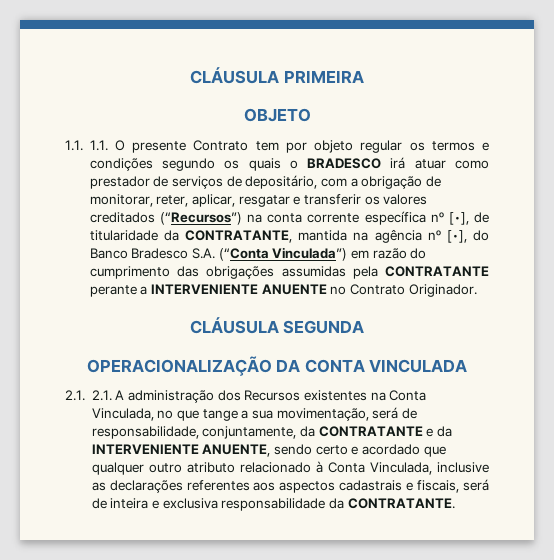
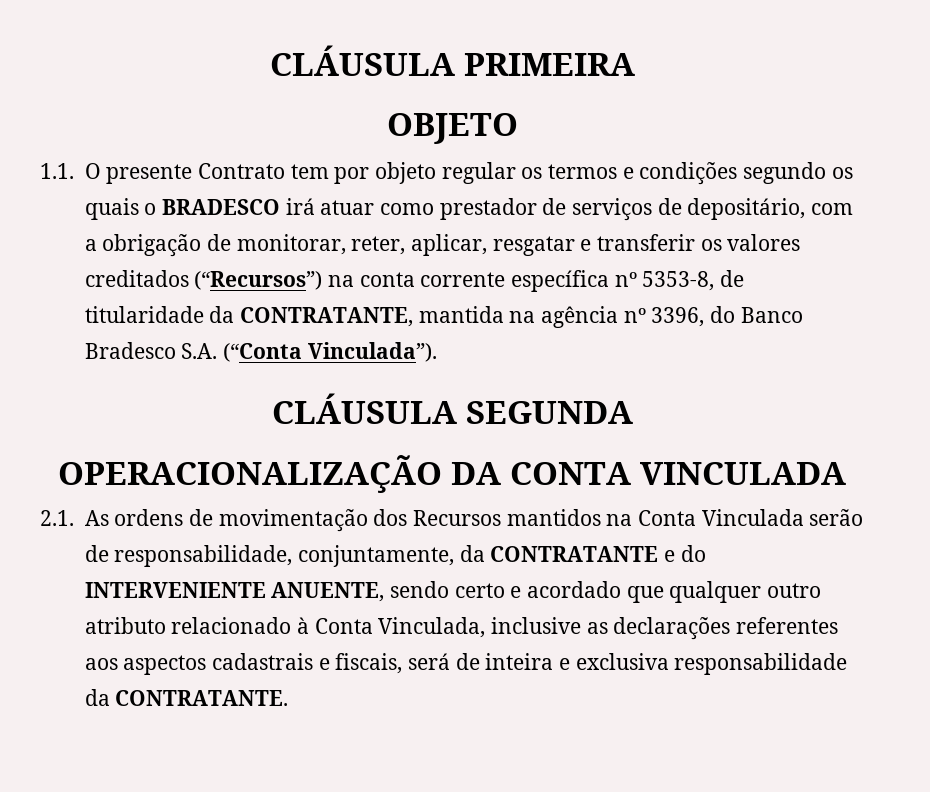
[89,140,108,151] 1.1. -> (74, 171) none
[448,212,469,225] [•], -> [642,271,715,291] 5353-8,
[446,230,467,243] [•], -> [651,307,705,327] 3396,
[272,247,427,261] [89,266,489,279] [89,284,477,297] Vinculada”) em razão do cumprimento das obrigações assumidas pela CONTRATANTE perante a INTERVENIENTE ANUENTE no Contrato Originador. -> [307,342,437,362] Vinculada”).
[91,390,215,403] 2.1. A administração -> [84,509,368,532] As ordens de movimentação
[303,390,367,401] existentes -> [506,509,601,526] mantidos
[91,407,399,421] Vinculada, no que tange a sua movimentação, será -> [701,509,864,526] Vinculada serão
[436,426,452,437] da -> [680,545,706,562] do

